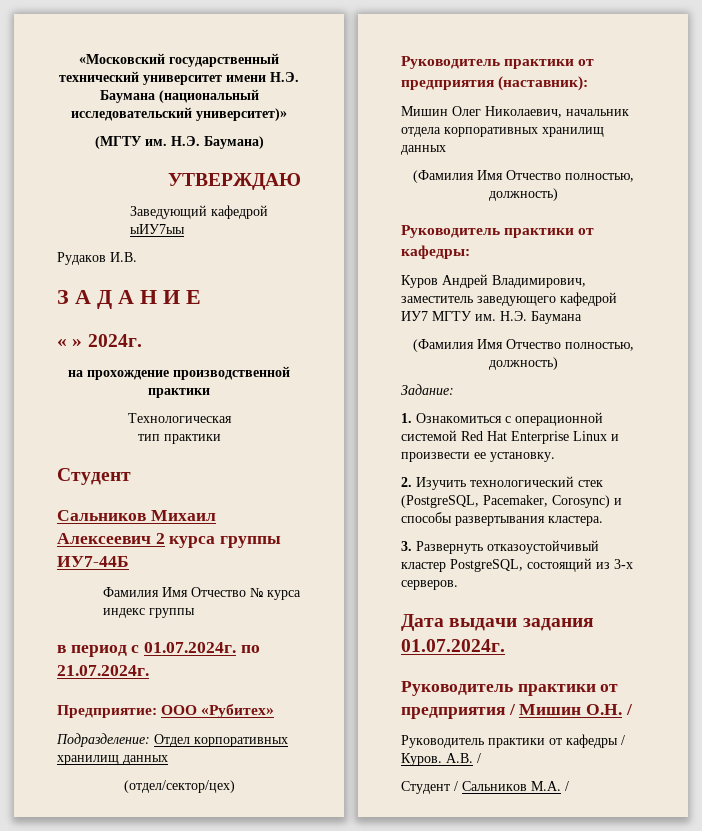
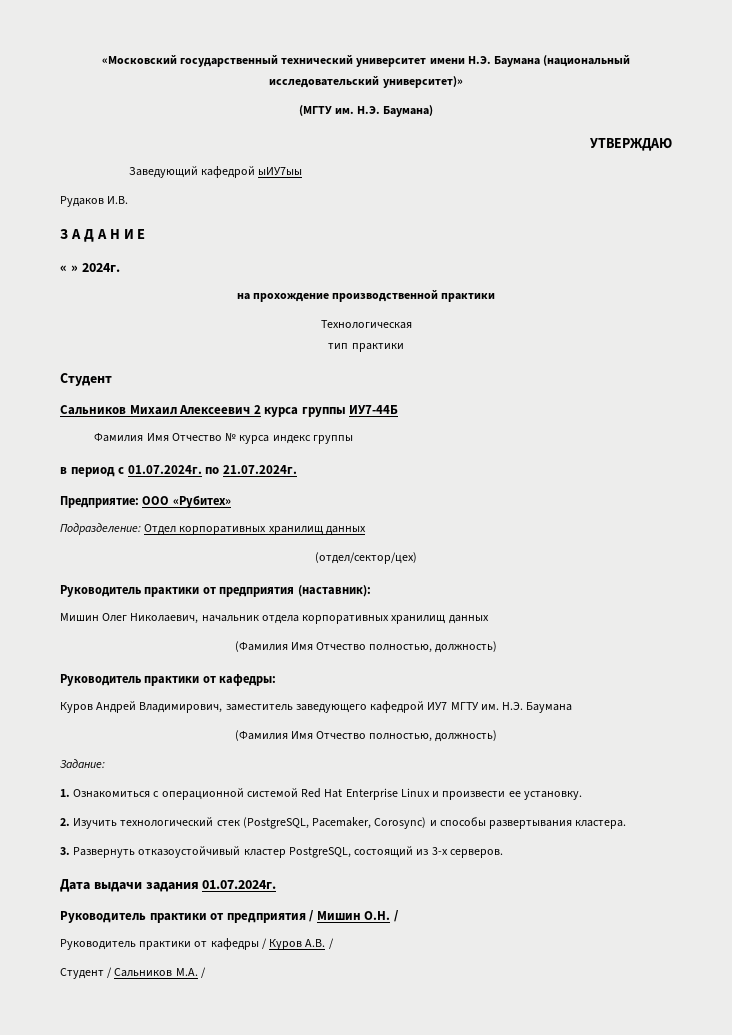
[401,753,442,766] Куров. -> [269,939,303,950] Куров

